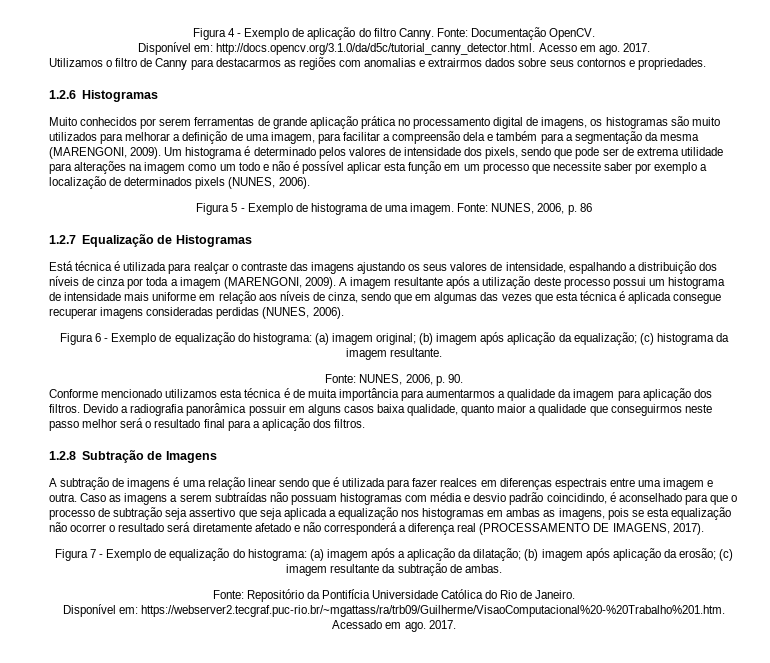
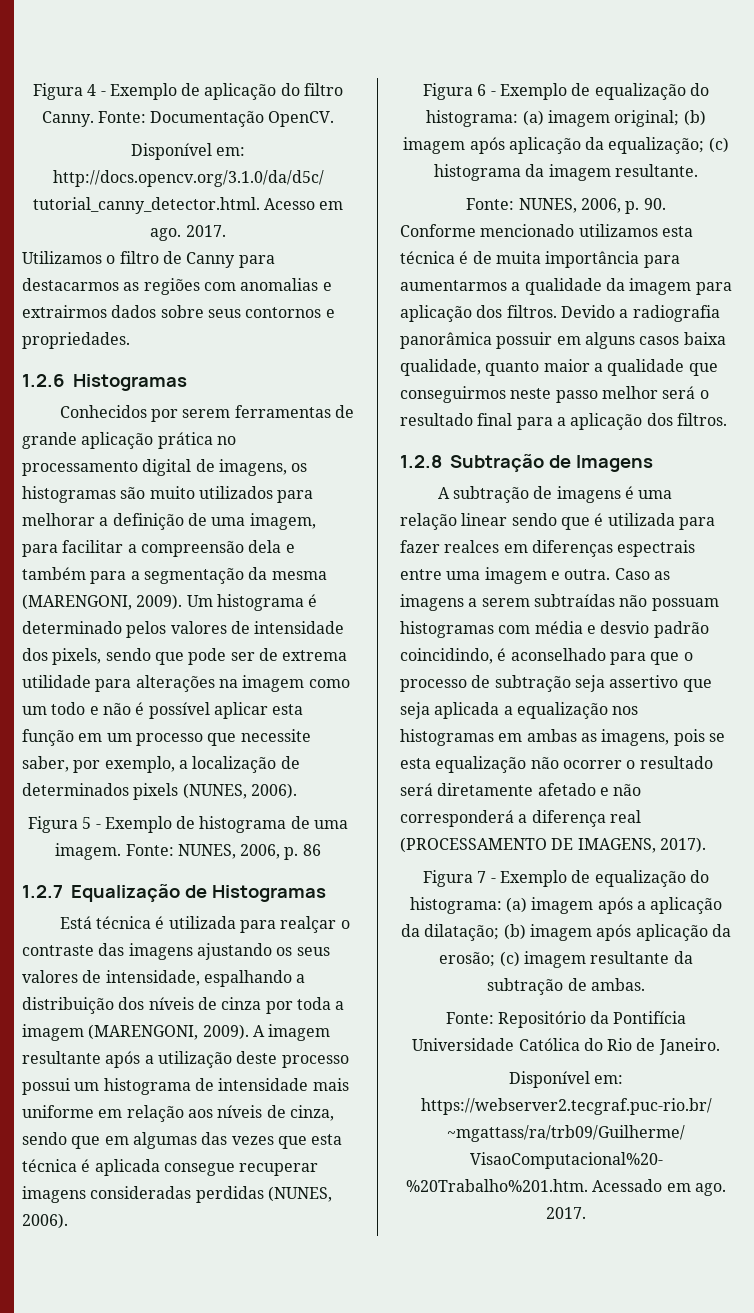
[49,117,138,126] Muito conhecidos -> [59,405,147,418] Conhecidos
[603,162,698,174] saber por exemplo -> [22,756,175,773] saber, por exemplo,

